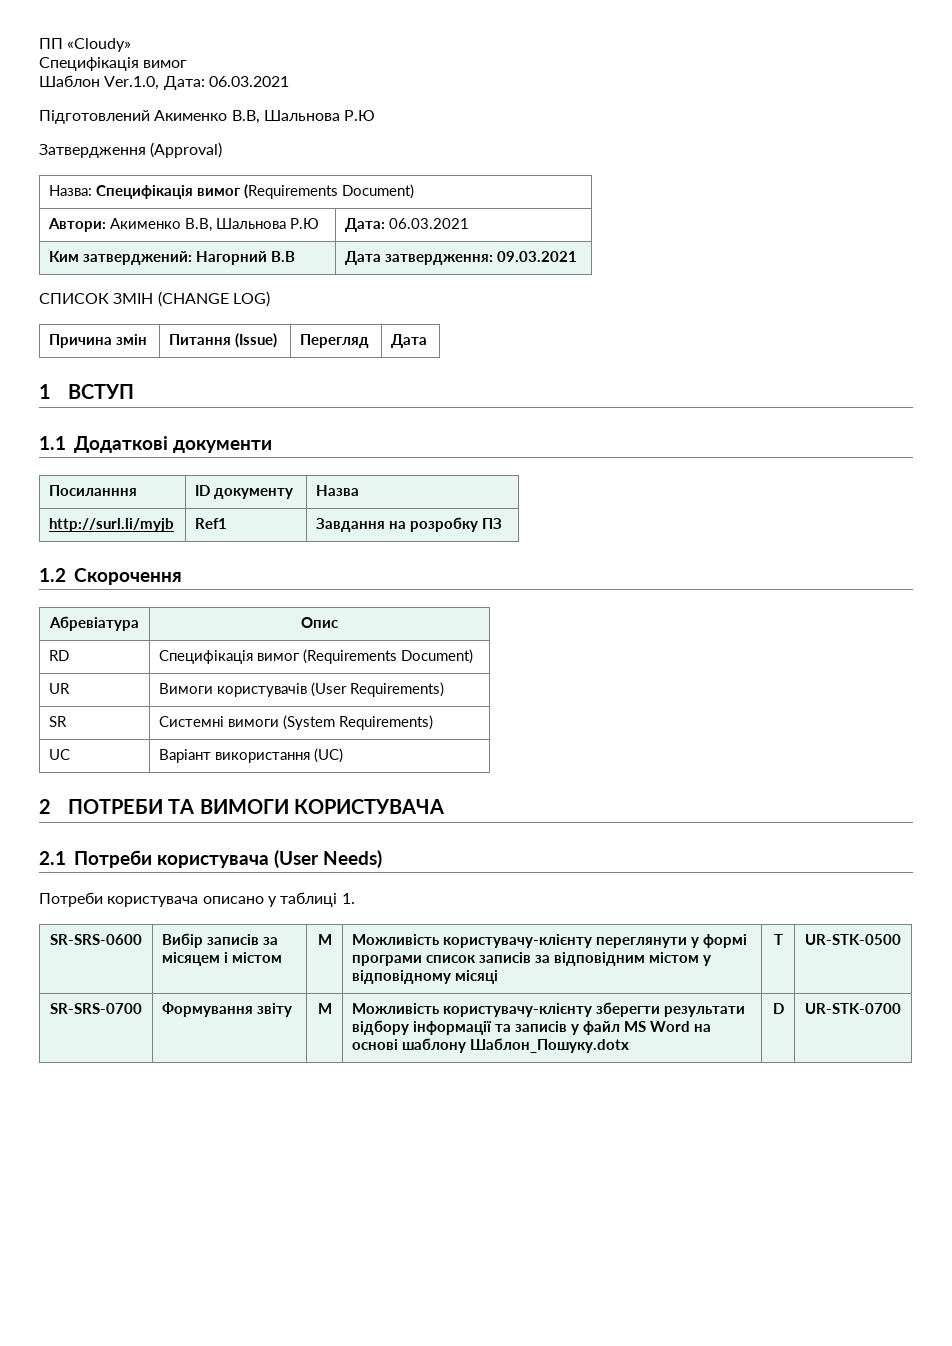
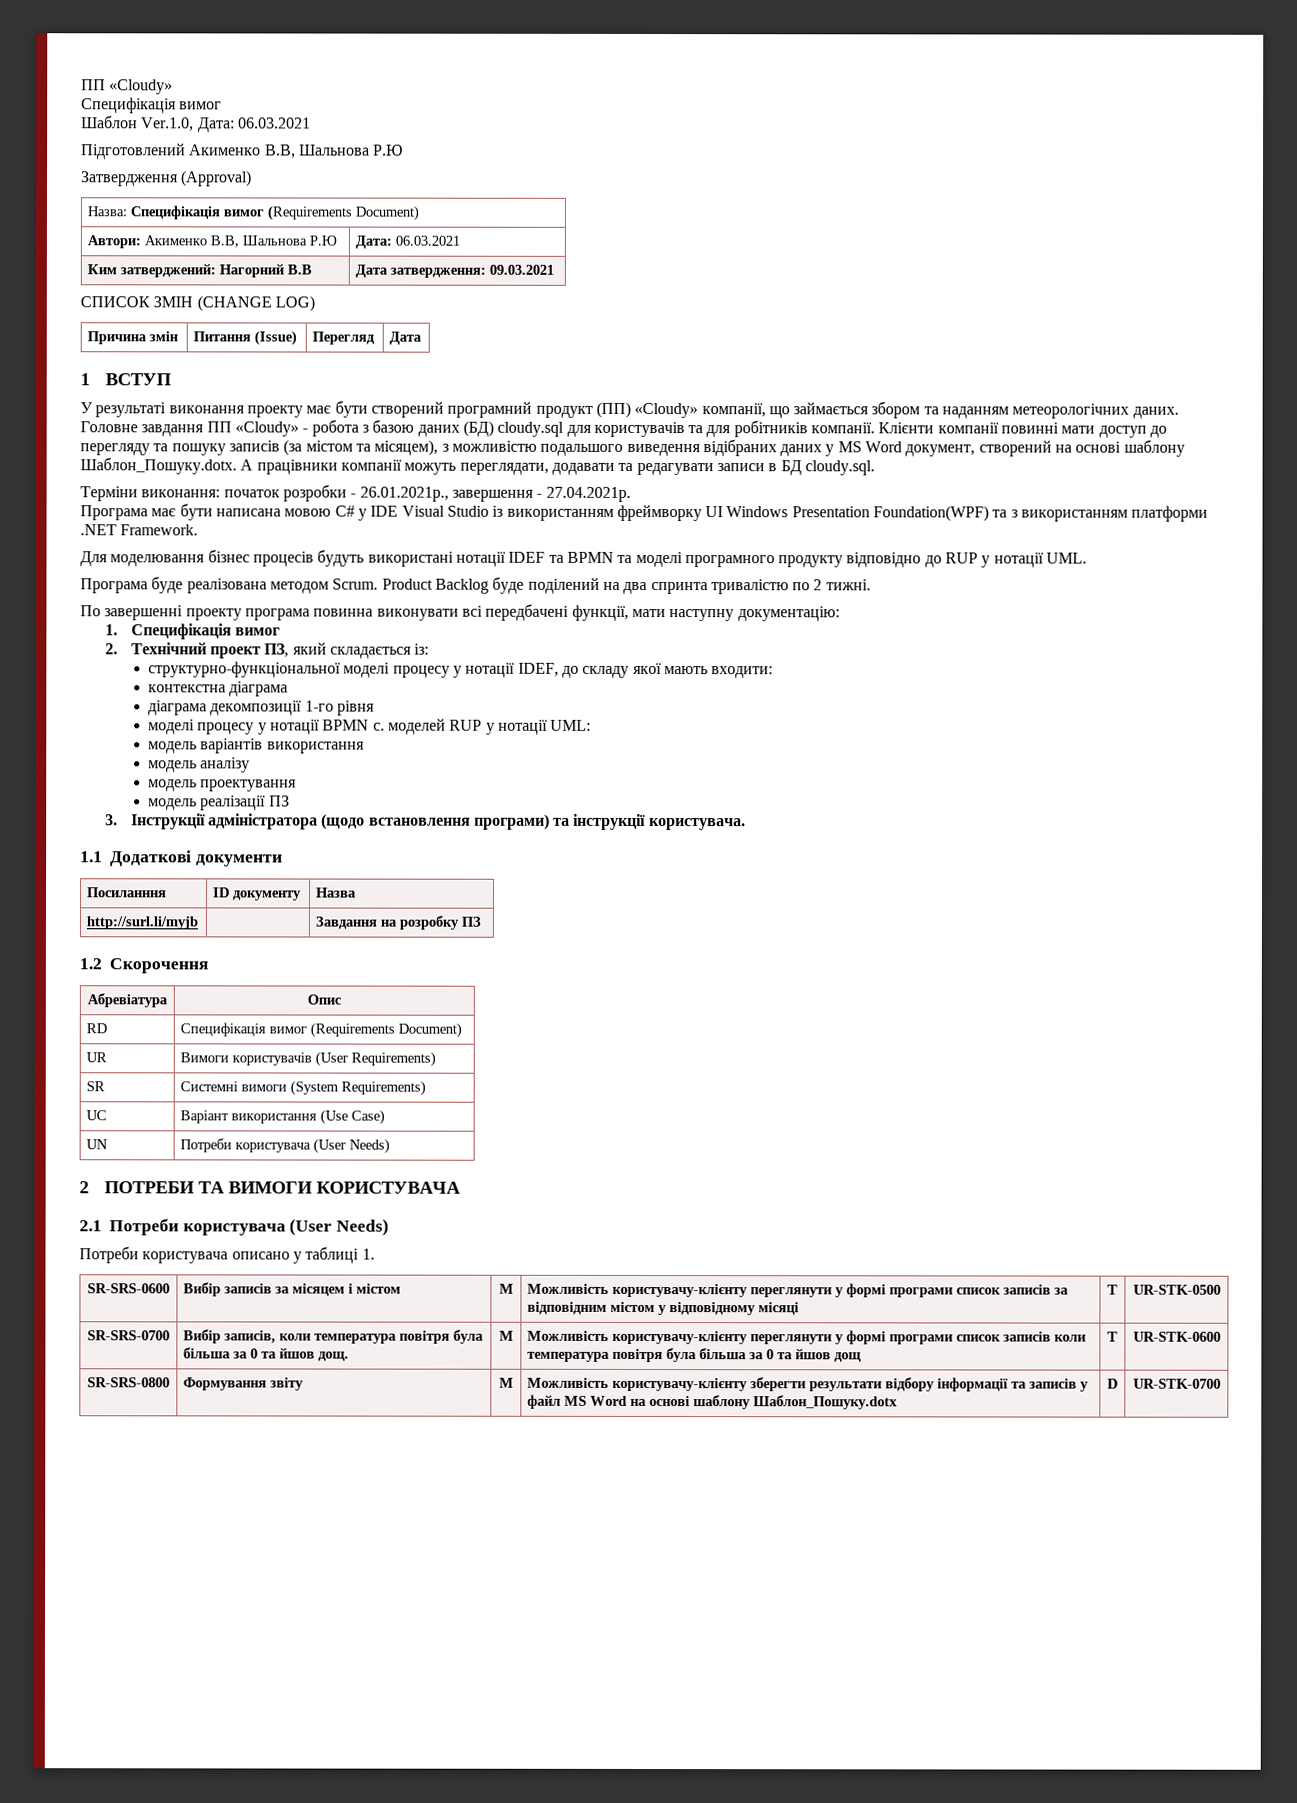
(134, 391) none -> [80,400,1179,419] [80,419,1168,438] [80,439,1185,457] [80,457,875,476] [80,484,631,502] [80,503,1209,522] [80,524,199,536] [80,549,1088,568] [80,576,871,595] [80,603,840,622] [105,623,280,640] [105,642,430,659] [148,661,774,679] [148,681,289,697] [148,700,376,716] [148,718,592,735] [148,738,365,754] [148,757,251,773] [148,779,298,792] [148,795,290,811] [105,813,746,831] // У результаті виконання проекту має бути створений програмний продукт (ПП) «Cloudy» компанії, що займається збором та наданням метеорологічних даних. Головне завдання ПП «Cloudy» - робота з базою даних (БД) cloudy.sql для користувачів та для робітників компанії. Клієнти компанії повинні мати доступ до перегляду та пошуку записів (за містом та місяцем), з можливістю подальшого виведення відібраних даних у MS Word документ, створений на основі шаблону Шаблон_Пошуку.dotх. А працівники компанії можуть переглядати, додавати та редагувати записи в БД cloudy.sql. // Терміни виконання: початок розробки - 26.01.2021р., завершення - 27.04.2021р. // Програма має бути написана мовою C# у IDE Visual Studio із використанням фреймворку UI Windows Presentation Foundation(WPF) та з використанням платформи .NET Framework. // Для моделювання бізнес процесів будуть використані нотації IDEF та BPMN та моделі програмного продукту відповідно до RUP у нотації UML. // Програма буде реалізована методом Scrum. Product Backlog буде поділений на два спринта тривалістю по 2 тижні. // По завершенні проекту програма повинна виконувати всі передбачені функції, мати наступну документацію: // 1. Специфікація вимог // 2. Технічний проект ПЗ, який складається із: // структурно-функціональної моделі процесу у нотації IDEF, до складу якої мають входити: // контекстна діаграма // діаграма декомпозиції 1-го рівня // моделі процесу у нотації BPMN c. моделей RUP у нотації UML: // модель варіантів використання // модель аналізу // модель проектування // модель реалізації ПЗ // 3. Інструкції адміністратора (щодо встановлення програми) та інструкції користувача.
[195,518,228,529] Ref1 -> (199, 923) none
[314,748,344,763] (UC) -> [320,1109,386,1125] [86,1139,109,1150] [180,1138,391,1154] (Use Case) // UN | Потреби користувача (User Needs)
(142, 1008) none -> [183,1329,485,1344] [183,1347,350,1362] [498,1330,514,1341] [527,1330,1087,1345] [527,1348,863,1363] [1107,1331,1118,1342] [1132,1331,1221,1342] [87,1377,170,1388] | Вибір записів, коли температура повітря була більша за 0 та йшов дощ. | M | Можливість користувачу-клієнту переглянути у формі програми список записів коли температура повітря була більша за 0 та йшов дощ | T | UR-STK-0600 // SR-SRS-0800

